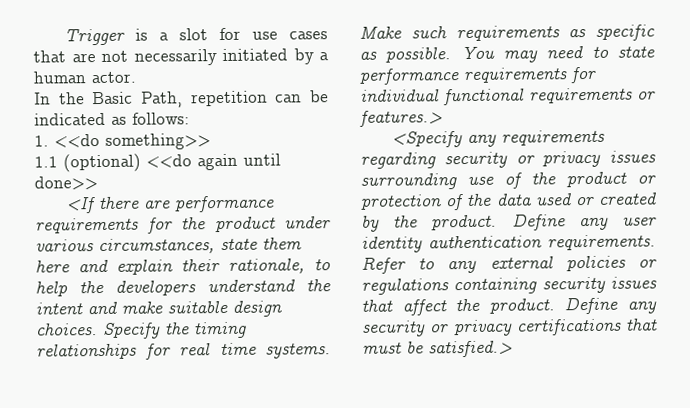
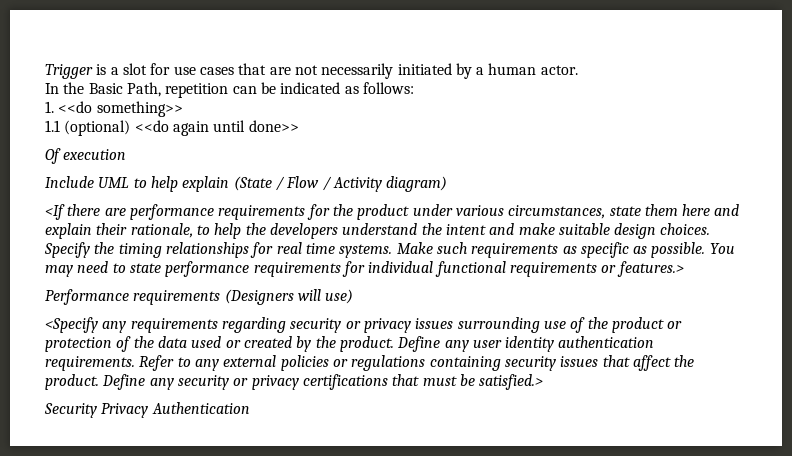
(98, 183) none -> [45,148,127,164] [45,176,448,192] // Of execution // Include UML to help explain (State / Flow / Activity diagram)
(443, 118) none -> [45,289,354,305] // Performance requirements (Designers will use)
(513, 349) none -> [44,402,250,418] // Security Privacy Authentication

